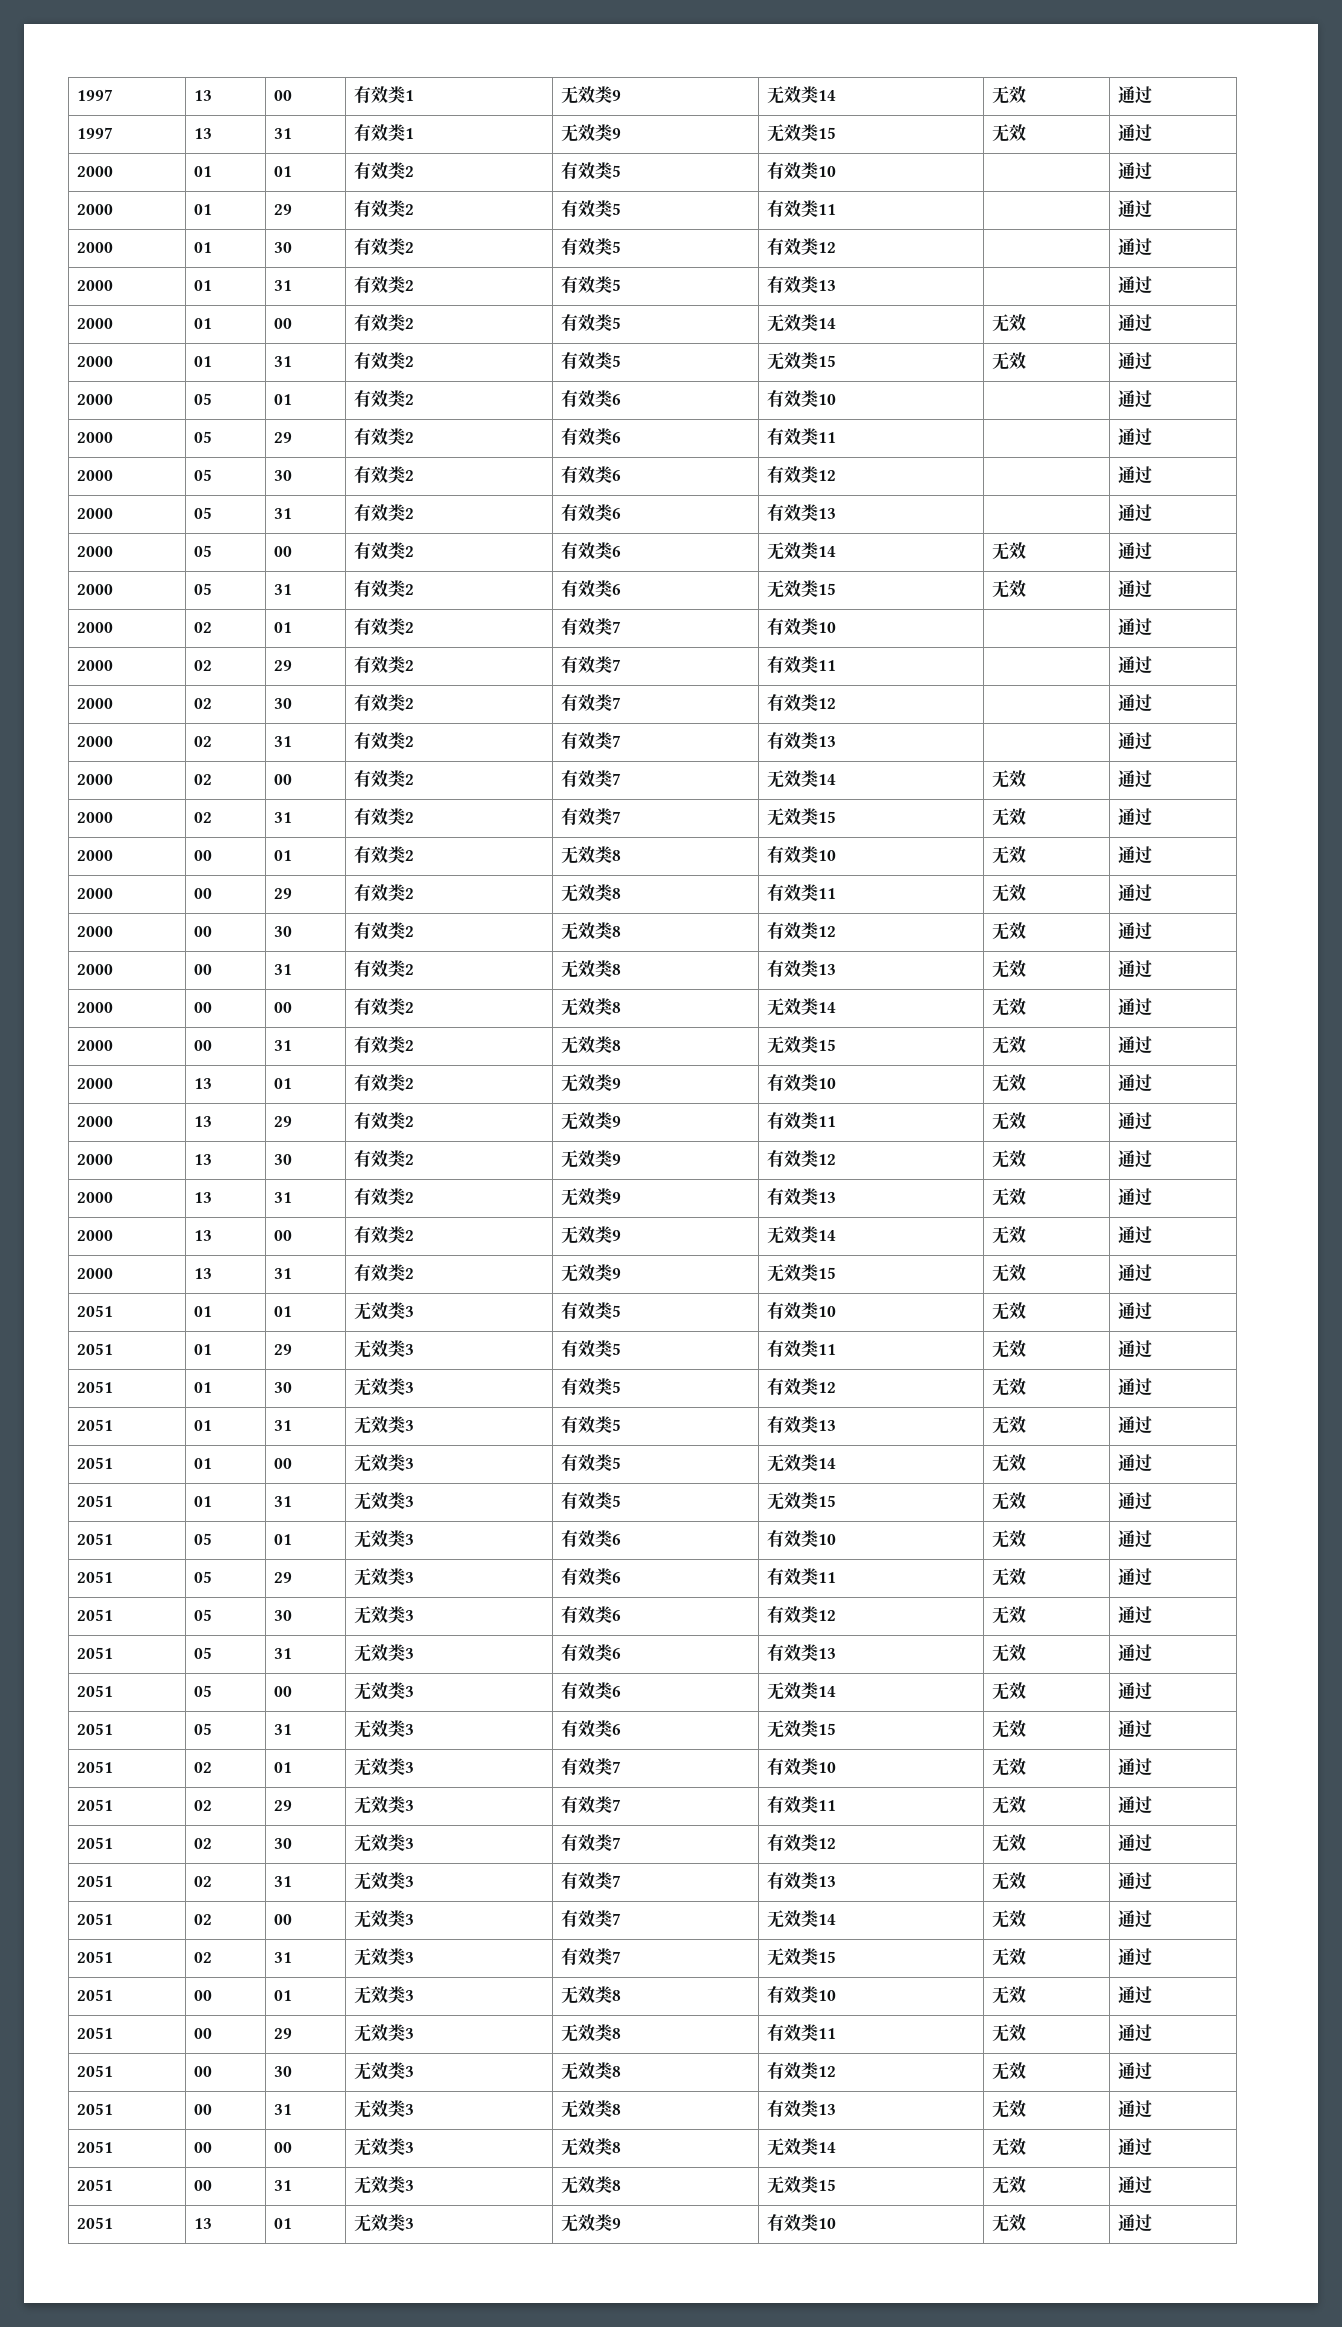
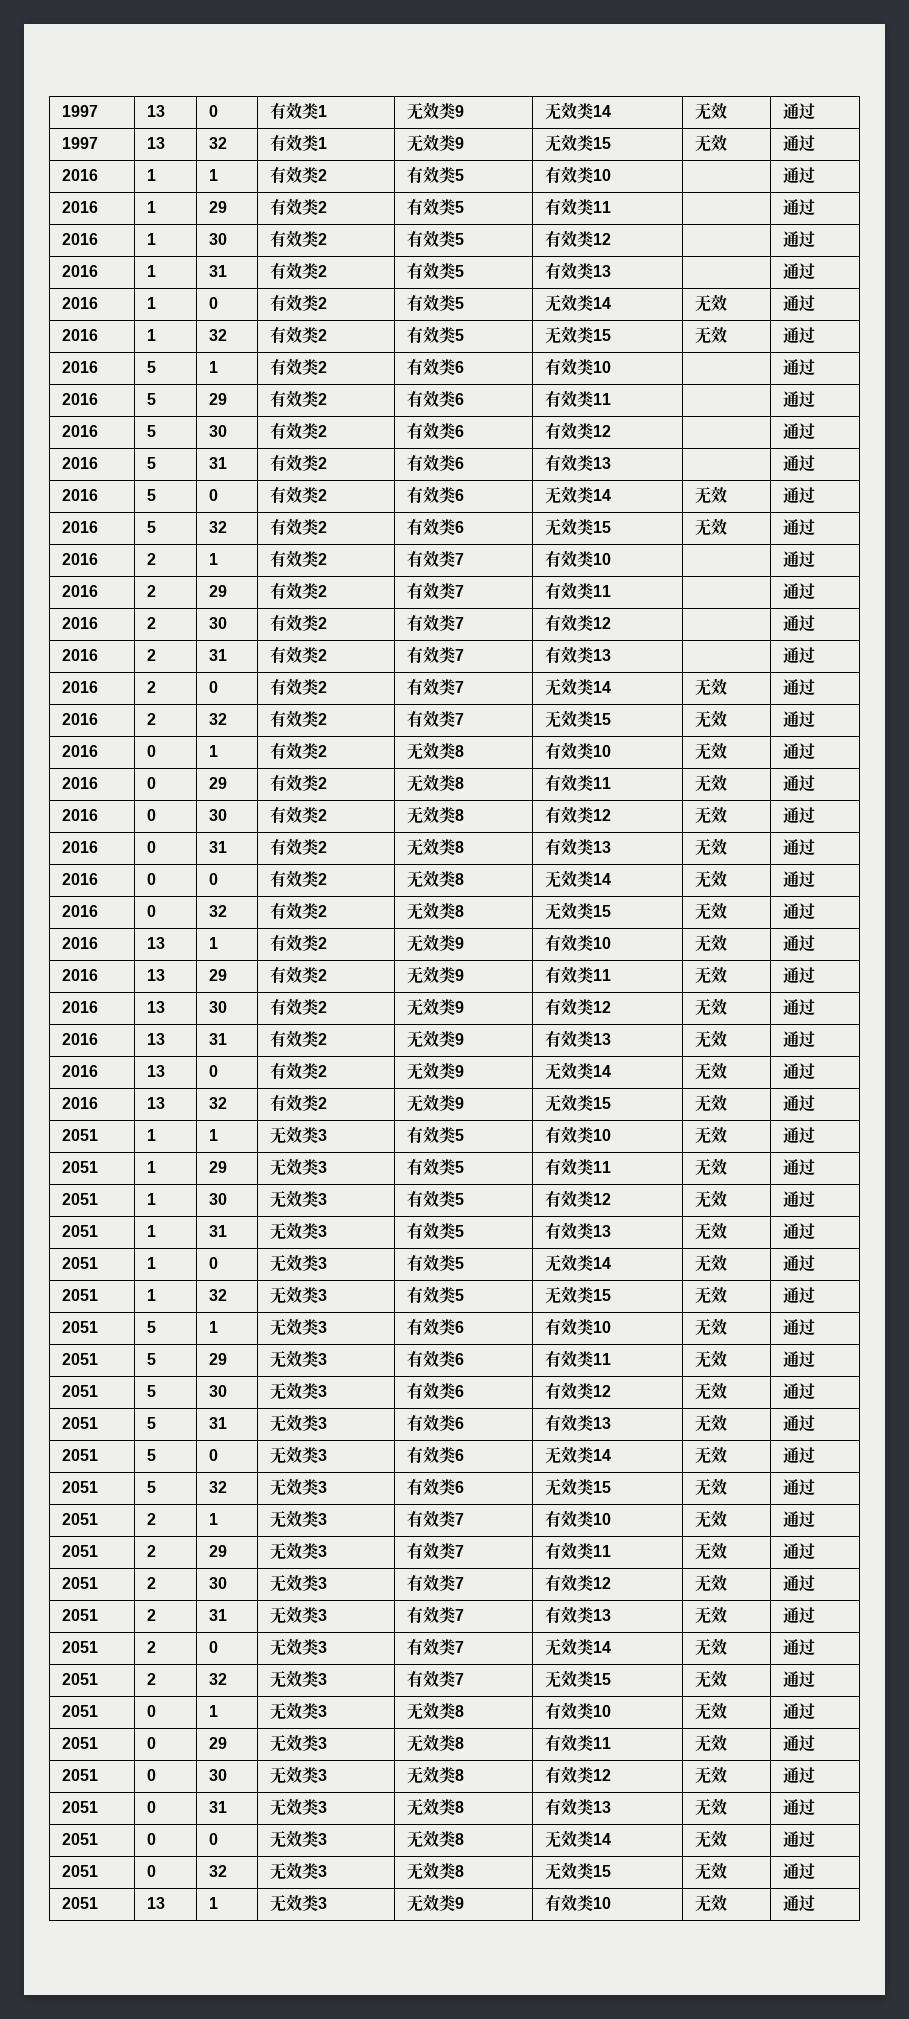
[77,89,114,101] [194,90,213,101] [274,90,293,101] 1997 | 13 | 00 -> [61,105,98,117] [146,105,165,117] [208,105,218,117] 1997 | 13 | 0
[274,128,293,139] 31 -> [208,137,227,149] 32
[77,166,114,177] [194,166,213,177] [274,166,293,177] 2000 | 01 | 01 -> [61,169,98,181] [146,169,156,181] [208,169,218,181] 2016 | 1 | 1
[77,204,114,215] [194,204,213,215] 2000 | 01 -> [61,201,98,213] [146,201,156,213] 2016 | 1
[77,242,114,253] [194,242,213,253] 2000 | 01 -> [61,233,98,245] [146,233,156,245] 2016 | 1
[77,280,114,291] [194,280,213,291] 2000 | 01 -> [61,265,98,277] [146,265,156,277] 2016 | 1
[77,318,114,329] [194,318,213,329] [274,318,293,329] 2000 | 01 | 00 -> [61,297,98,309] [146,297,156,309] [208,297,218,309] 2016 | 1 | 0
[77,356,114,367] [194,356,213,367] [274,356,293,367] 2000 | 01 | 31 -> [61,329,98,341] [146,329,156,341] [208,329,227,341] 2016 | 1 | 32
[77,394,114,405] [194,393,213,405] [274,394,293,405] 2000 | 05 | 01 -> [61,361,98,373] [146,361,156,373] [208,361,218,373] 2016 | 5 | 1
[77,432,114,443] [194,431,213,443] 2000 | 05 -> [61,393,98,405] [146,393,156,405] 2016 | 5
[77,470,114,481] [194,469,213,481] 2000 | 05 -> [61,425,98,437] [146,425,156,437] 2016 | 5
[77,508,114,519] [194,507,213,519] 2000 | 05 -> [61,457,98,469] [146,457,156,469] 2016 | 5
[77,546,114,557] [194,545,213,557] [274,546,293,557] 2000 | 05 | 00 -> [61,489,98,501] [146,489,156,501] [208,489,218,501] 2016 | 5 | 0
[77,584,114,595] [194,583,213,595] [274,584,293,595] 2000 | 05 | 31 -> [61,521,98,533] [146,521,156,533] [208,521,227,533] 2016 | 5 | 32
[77,622,114,633] [194,622,213,633] [274,622,293,633] 2000 | 02 | 01 -> [61,553,98,565] [146,553,156,565] [208,553,218,565] 2016 | 2 | 1
[77,660,114,671] [194,660,213,671] 2000 | 02 -> [61,585,98,597] [146,585,156,597] 2016 | 2
[77,698,114,709] [194,698,213,709] 2000 | 02 -> [61,617,98,629] [146,617,156,629] 2016 | 2
[77,736,114,747] [194,736,213,747] 2000 | 02 -> [61,649,98,661] [146,649,156,661] 2016 | 2
[77,774,114,785] [194,774,213,785] [274,774,293,785] 2000 | 02 | 00 -> [61,681,98,693] [146,681,156,693] [208,681,218,693] 2016 | 2 | 0
[77,812,114,823] [194,812,213,823] [274,812,293,823] 2000 | 02 | 31 -> [61,713,98,725] [146,713,156,725] [208,713,227,725] 2016 | 2 | 32
[77,850,114,861] [194,850,213,861] [274,850,293,861] 2000 | 00 | 01 -> [61,745,98,757] [146,745,156,757] [208,745,218,757] 2016 | 0 | 1
[77,888,114,899] [194,888,213,899] 2000 | 00 -> [61,777,98,789] [146,777,156,789] 2016 | 0
[77,926,114,937] [194,926,213,937] 2000 | 00 -> [61,809,98,821] [146,809,156,821] 2016 | 0
[77,964,114,975] [194,964,213,975] 2000 | 00 -> [61,841,98,853] [146,841,156,853] 2016 | 0
[77,1002,114,1013] [194,1002,213,1013] [274,1002,293,1013] 2000 | 00 | 00 -> [61,873,98,885] [146,873,156,885] [208,873,218,885] 2016 | 0 | 0
[77,1040,114,1051] [194,1040,213,1051] [274,1040,293,1051] 2000 | 00 | 31 -> [61,905,98,917] [146,905,156,917] [208,905,227,917] 2016 | 0 | 32
[77,1078,114,1089] [194,1078,213,1089] [274,1078,293,1089] 2000 | 13 | 01 -> [61,937,98,949] [146,937,165,949] [208,937,218,949] 2016 | 13 | 1
[77,1116,114,1127] 2000 -> [61,969,98,981] 2016
[77,1154,114,1165] 2000 -> [61,1001,98,1013] 2016
[77,1192,114,1203] 2000 -> [61,1033,98,1045] 2016
[77,1230,114,1241] [194,1230,213,1241] [274,1230,293,1241] 2000 | 13 | 00 -> [61,1065,98,1077] [146,1065,165,1077] [208,1065,218,1077] 2016 | 13 | 0
[77,1268,114,1279] [194,1268,213,1279] [274,1268,293,1279] 2000 | 13 | 31 -> [61,1097,98,1109] [146,1097,165,1109] [208,1097,227,1109] 2016 | 13 | 32
[194,1306,213,1317] [274,1306,293,1317] 01 | 01 -> [146,1129,156,1141] [208,1129,218,1141] 1 | 1
[194,1344,213,1355] 01 -> [146,1161,156,1173] 1
[194,1382,213,1393] 01 -> [146,1193,156,1205] 1
[194,1420,213,1431] 01 -> [146,1225,156,1237] 1
[194,1458,213,1469] [274,1458,293,1469] 01 | 00 -> [146,1257,156,1269] [208,1257,218,1269] 1 | 0
[194,1496,213,1507] [274,1496,293,1507] 01 | 31 -> [146,1289,156,1301] [208,1289,227,1301] 1 | 32
[194,1533,213,1545] [274,1534,293,1545] 05 | 01 -> [146,1321,156,1333] [208,1321,218,1333] 5 | 1
[194,1571,213,1583] 05 -> [146,1353,156,1365] 5
[194,1609,213,1621] 05 -> [146,1385,156,1397] 5
[194,1647,213,1659] 05 -> [146,1417,156,1429] 5
[194,1685,213,1697] [274,1686,293,1697] 05 | 00 -> [146,1449,156,1461] [208,1449,218,1461] 5 | 0
[194,1723,213,1735] [274,1724,293,1735] 05 | 31 -> [146,1481,156,1493] [208,1481,227,1493] 5 | 32
[194,1762,213,1773] [274,1762,293,1773] 02 | 01 -> [146,1513,156,1525] [208,1513,218,1525] 2 | 1
[194,1800,213,1811] 02 -> [146,1545,156,1557] 2
[194,1838,213,1849] 02 -> [146,1577,156,1589] 2
[194,1876,213,1887] 02 -> [146,1609,156,1621] 2
[194,1914,213,1925] [274,1914,293,1925] 02 | 00 -> [146,1641,156,1653] [208,1641,218,1653] 2 | 0
[194,1952,213,1963] [274,1952,293,1963] 02 | 31 -> [146,1673,156,1685] [208,1673,227,1685] 2 | 32
[194,1990,213,2001] [274,1990,293,2001] 00 | 01 -> [146,1705,156,1717] [208,1705,218,1717] 0 | 1
[194,2028,213,2039] 00 -> [146,1737,156,1749] 0
[194,2066,213,2077] 00 -> [146,1769,156,1781] 0
[194,2104,213,2115] 00 -> [146,1801,156,1813] 0
[194,2142,213,2153] [274,2142,293,2153] 00 | 00 -> [146,1833,156,1845] [208,1833,218,1845] 0 | 0
[194,2180,213,2191] [274,2180,293,2191] 00 | 31 -> [146,1865,156,1877] [208,1865,227,1877] 0 | 32
[274,2218,293,2229] 01 -> [208,1897,218,1909] 1

